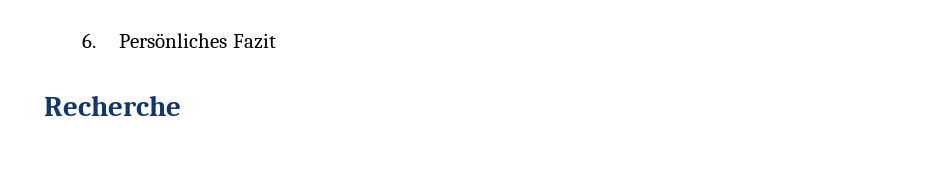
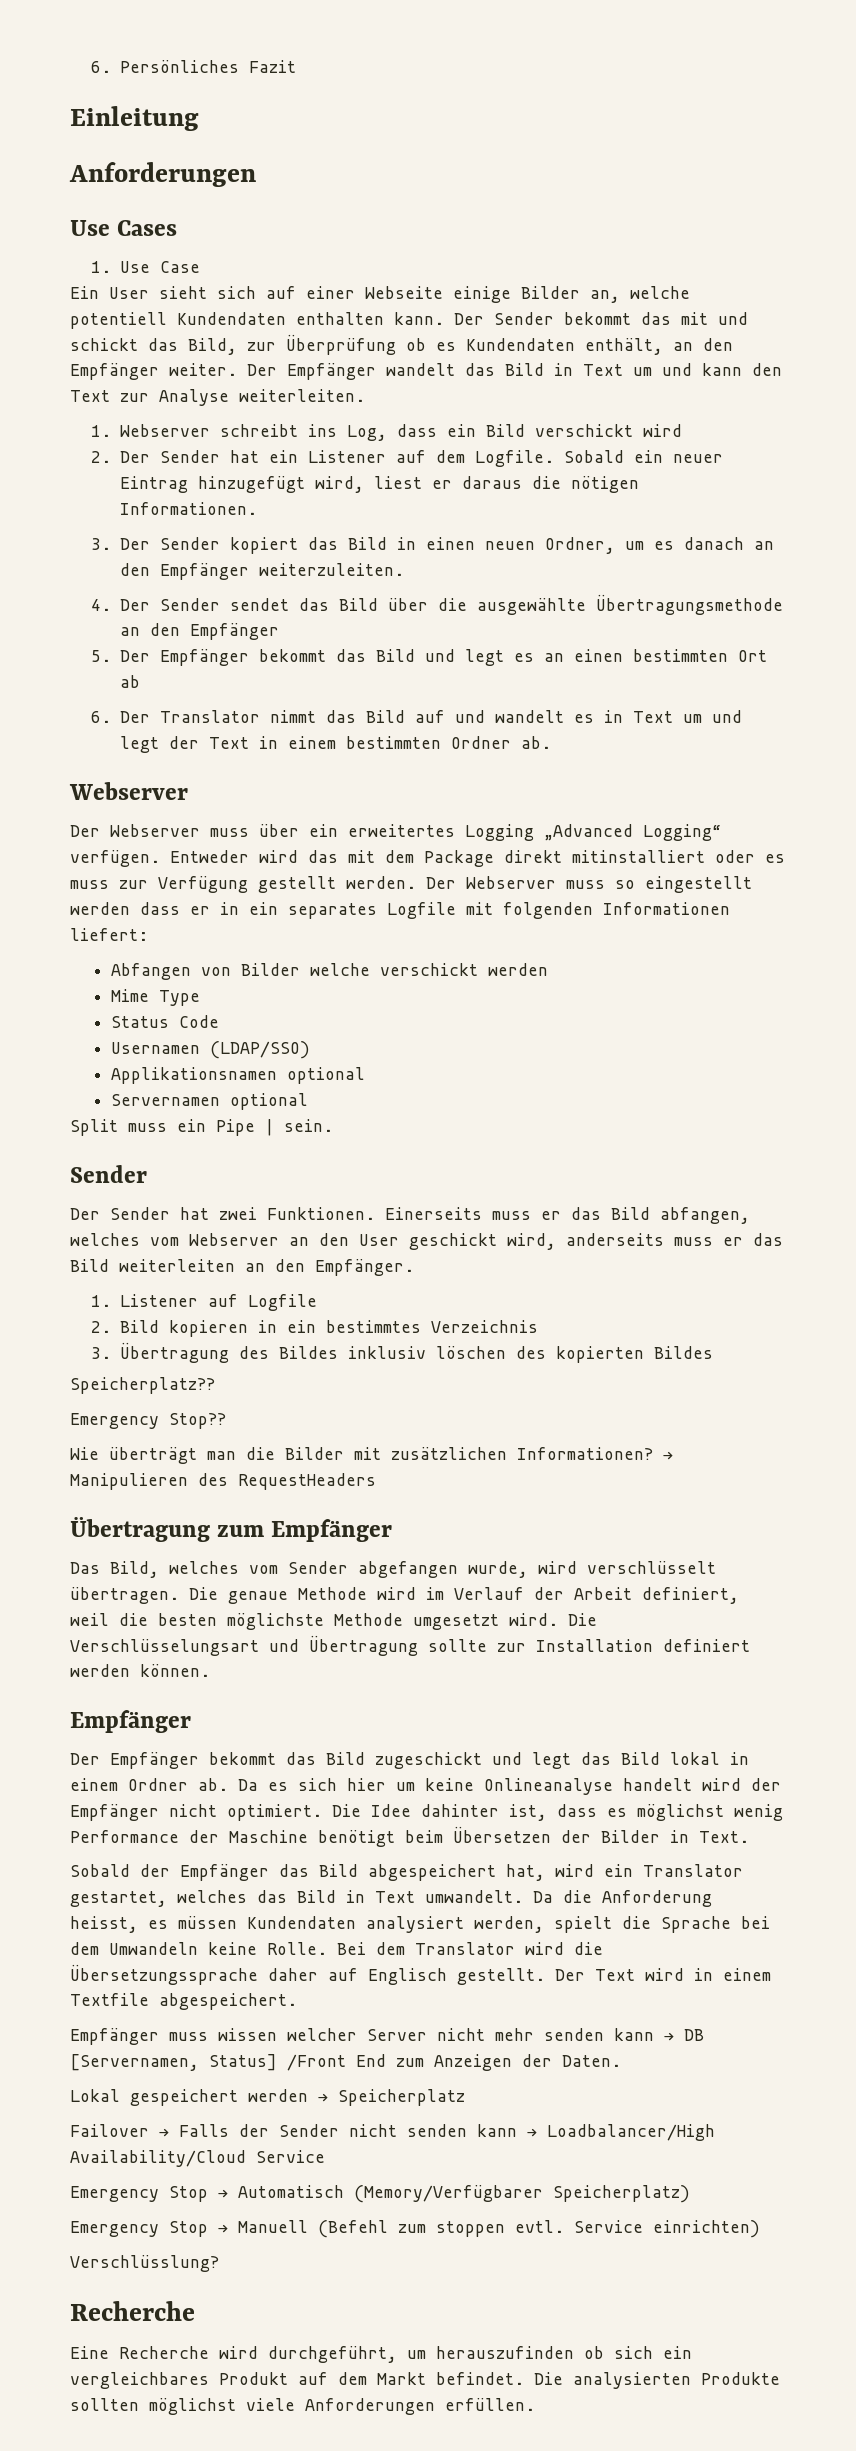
[44,95,181,116] Recherche -> [70,106,199,131] [69,162,256,187] [70,220,178,236] [91,261,201,273] [70,286,690,303] [70,312,748,329] [70,334,733,355] [70,363,782,380] [70,389,365,406] [91,424,683,441] [91,450,724,467] [120,476,640,493] [120,502,258,515] [91,537,775,554] [120,563,405,580] [91,594,784,615] [120,623,280,640] [91,649,768,666] [120,675,141,688] [91,710,743,723] [120,736,552,753] [69,782,188,800] [70,824,722,841] [70,850,785,867] [70,876,752,893] [70,902,730,919] [70,928,148,941] [110,963,548,980] [110,989,200,1006] [110,1015,219,1028] [110,1041,310,1059] [110,1067,365,1084] [110,1093,308,1110] [70,1119,333,1136] [70,1165,147,1183] [70,1207,750,1224] [70,1233,783,1250] [70,1259,414,1276] [91,1294,318,1311] [91,1320,539,1337] [91,1342,714,1363] [70,1377,215,1394] [70,1413,226,1429] [70,1447,673,1464] [70,1473,376,1490] [70,1517,393,1542] [70,1561,716,1578] [70,1587,739,1604] [70,1613,597,1630] [70,1635,750,1656] [70,1664,210,1677] [70,1710,191,1733] [70,1752,749,1769] [70,1778,781,1795] [70,1804,783,1821] [70,1826,749,1847] [70,1864,743,1881] [70,1890,712,1907] [70,1916,770,1933] [70,1942,603,1955] [70,1964,771,1985] [70,1993,297,2010] [70,2028,704,2045] [70,2054,621,2071] [70,2089,465,2106] [70,2124,715,2141] [70,2150,325,2167] [70,2185,690,2203] [70,2220,760,2238] [70,2255,219,2272] [70,2301,195,2321] [70,2346,692,2363] [70,2372,780,2389] [70,2398,535,2415] Einleitung // Anforderungen // Use Cases // 1. Use Case // Ein User sieht sich auf einer Webseite einige Bilder an, welche potentiell Kundendaten enthalten kann. Der Sender bekommt das mit und schickt das Bild, zur Überprüfung ob es Kundendaten enthält, an den Empfänger weiter. Der Empfänger wandelt das Bild in Text um und kann den Text zur Analyse weiterleiten. // 1. Webserver schreibt ins Log, dass ein Bild verschickt wird // 2. Der Sender hat ein Listener auf dem Logfile. Sobald ein neuer Eintrag hinzugefügt wird, liest er daraus die nötigen Informationen. // 3. Der Sender kopiert das Bild in einen neuen Ordner, um es danach an den Empfänger weiterzuleiten. // 4. Der Sender sendet das Bild über die ausgewählte Übertragungsmethode an den Empfänger // 5. Der Empfänger bekommt das Bild und legt es an einen bestimmten Ort ab // 6. Der Translator nimmt das Bild auf und wandelt es in Text um und legt der Text in einem bestimmten Ordner ab. // Webserver // Der Webserver muss über ein erweitertes Logging „Advanced Logging“ verfügen. Entweder wird das mit dem Package direkt mitinstalliert oder es muss zur Verfügung gestellt werden. Der Webserver muss so eingestellt werden dass er in ein separates Logfile mit folgenden Informationen liefert: // Abfangen von Bilder welche verschickt werden // Mime Type // Status Code // Usernamen (LDAP/SSO) // Applikationsnamen optional // Servernamen optional // Split muss ein Pipe | sein. // Sender // Der Sender hat zwei Funktionen. Einerseits muss er das Bild abfangen, welches vom Webserver an den User geschickt wird, anderseits muss er das Bild weiterleiten an den Empfänger. // 1. Listener auf Logfile // 2. Bild kopieren in ein bestimmtes Verzeichnis // 3. Übertragung des Bildes inklusiv löschen des kopierten Bildes // Speicherplatz?? // Emergency Stop?? // Wie überträgt man die Bilder mit zusätzlichen Informationen? → Manipulieren des RequestHeaders // Übertragung zum Empfänger // Das Bild, welches vom Sender abgefangen wurde, wird verschlüsselt übertragen. Die genaue Methode wird im Verlauf der Arbeit definiert, weil die besten möglichste Methode umgesetzt wird. Die Verschlüsselungsart und Übertragung sollte zur Installation definiert werden können. // Empfänger // Der Empfänger bekommt das Bild zugeschickt und legt das Bild lokal in einem Ordner ab. Da es sich hier um keine Onlineanalyse handelt wird der Empfänger nicht optimiert. Die Idee dahinter ist, dass es möglichst wenig Performance der Maschine benötigt beim Übersetzen der Bilder in Text. // Sobald der Empfänger das Bild abgespeichert hat, wird ein Translator gestartet, welches das Bild in Text umwandelt. Da die Anforderung heisst, es müssen Kundendaten analysiert werden, spielt die Sprache bei dem Umwandeln keine Rolle. Bei dem Translator wird die Übersetzungssprache daher auf Englisch gestellt. Der Text wird in einem Textfile abgespeichert. // Empfänger muss wissen welcher Server nicht mehr senden kann → DB [Servernamen, Status] /Front End zum Anzeigen der Daten. // Lokal gespeichert werden → Speicherplatz // Failover → Falls der Sender nicht senden kann → Loadbalancer/High Availability/Cloud Service // Emergency Stop → Automatisch (Memory/Verfügbarer Speicherplatz) // Emergency Stop → Manuell (Befehl zum stoppen evtl. Service einrichten) // Verschlüsslung? // Recherche // Eine Recherche wird durchgeführt, um herauszufinden ob sich ein vergleichbares Produkt auf dem Markt befindet. Die analysierten Produkte sollten möglichst viele Anforderungen erfüllen.

